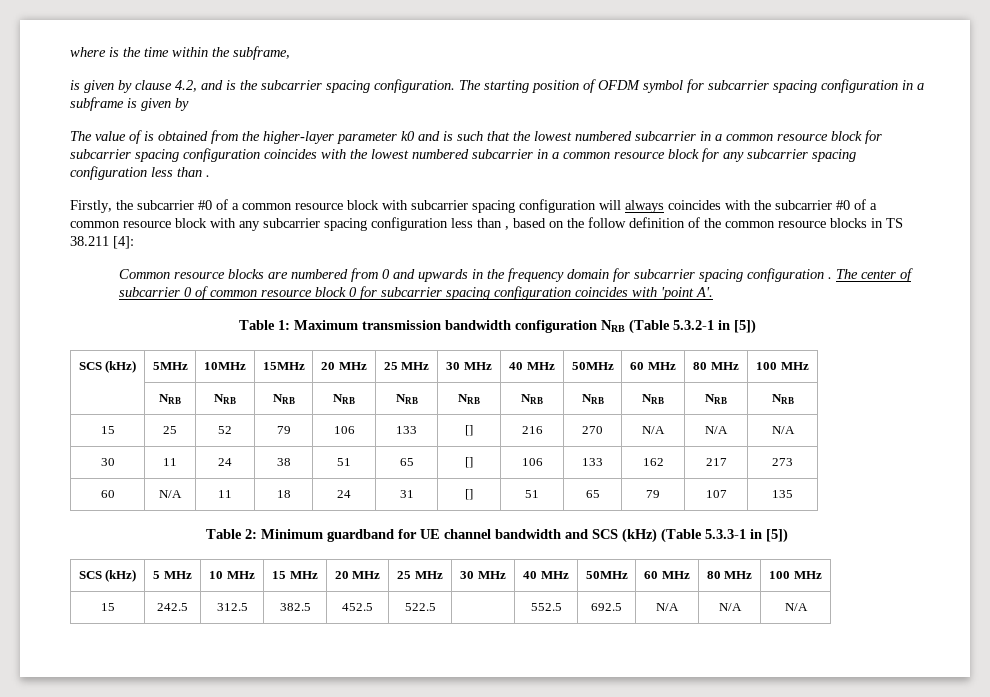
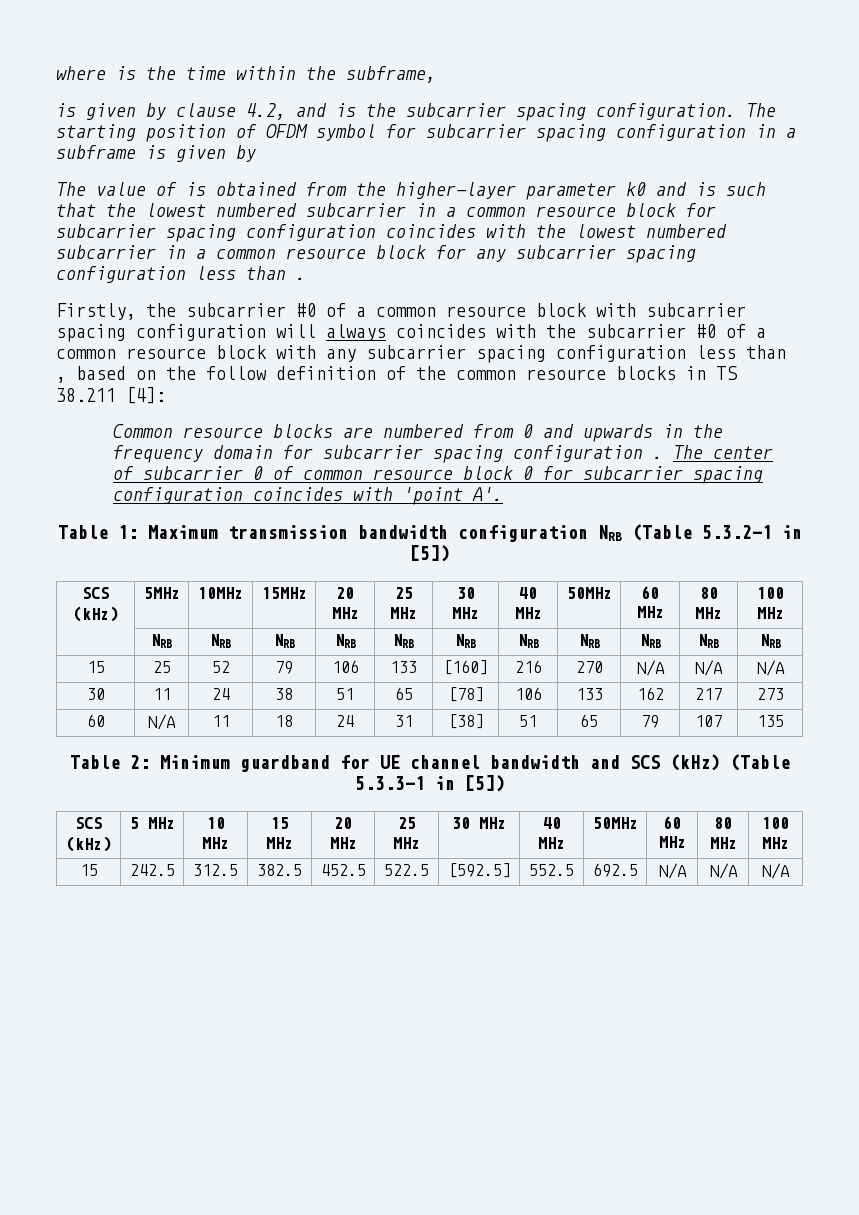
[465,425,473,436] [] -> [443,660,488,675] [160]
[465,457,473,468] [] -> [447,687,484,702] [78]
[465,489,473,500] [] -> [447,714,484,729] [38]
(436, 607) none -> [447,863,511,878] [592.5]

